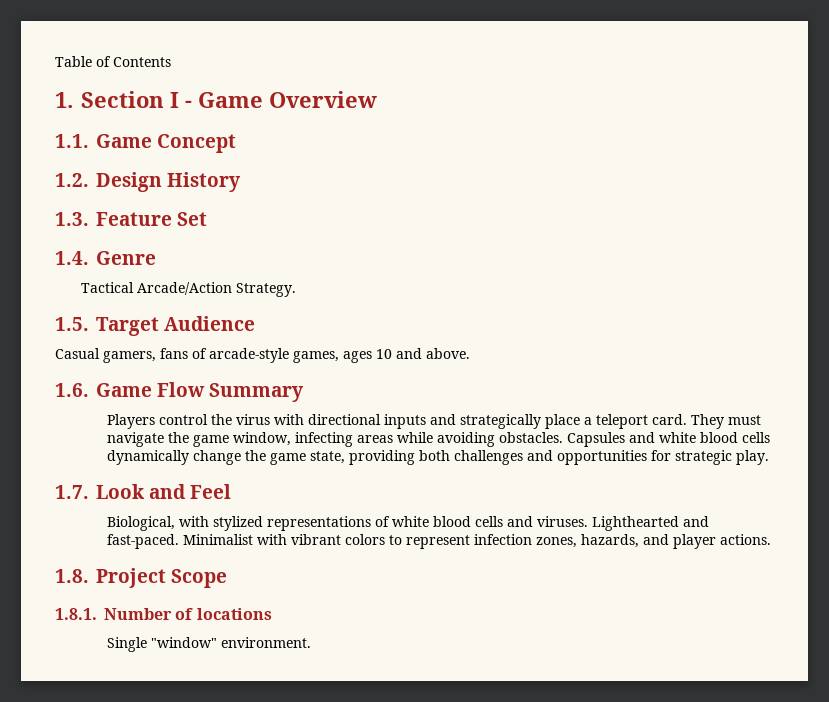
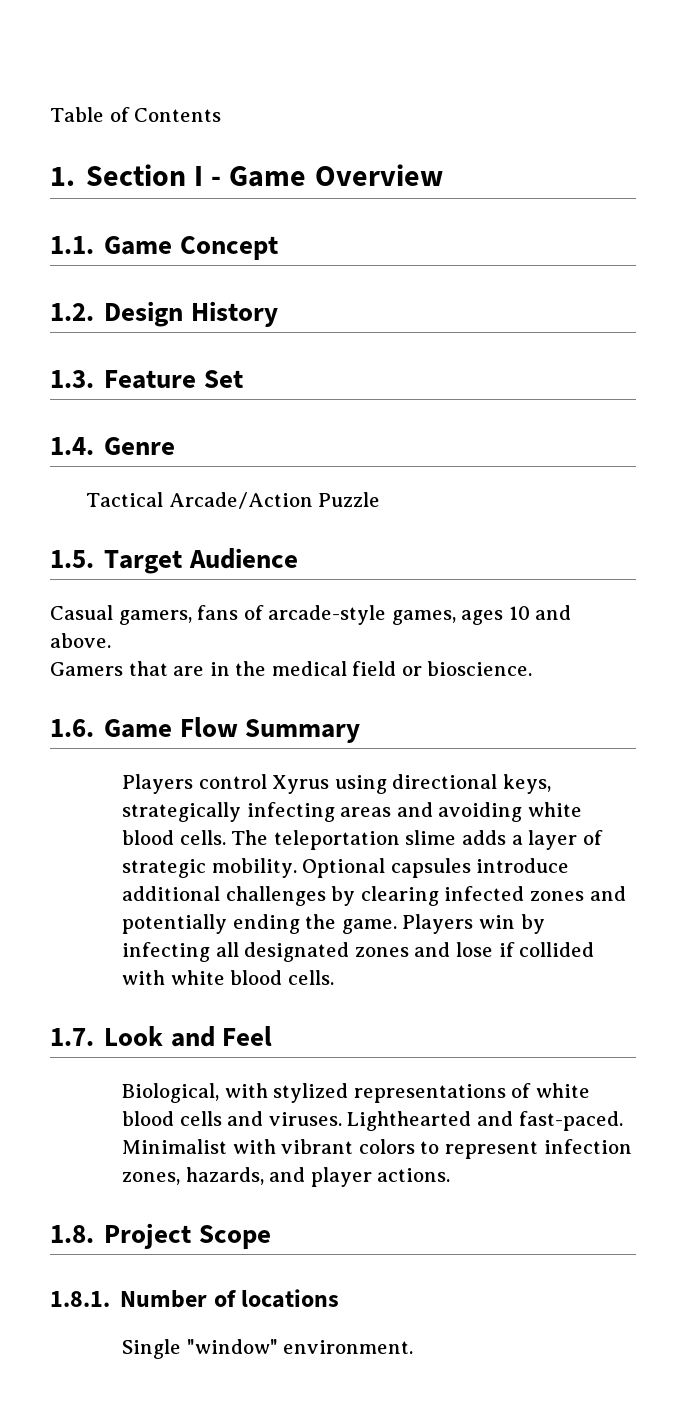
[236,283,297,297] Strategy. -> [318,492,381,507] Puzzle
(470, 353) none -> [50,661,533,676] // Gamers that are in the medical field or bioscience.
[211,414,762,429] [107,432,771,447] [107,450,770,465] the virus with directional inputs and strategically place a teleport card. They must navigate the game window, infecting areas while avoiding obstacles. Capsules and white blood cells dynamically change the game state, providing both challenges and opportunities for strategic play. -> [272,774,552,794] [122,802,583,822] [122,830,603,850] [122,858,570,878] [122,886,626,906] [122,914,545,934] [122,942,595,962] [122,970,334,985] Xyrus using directional keys, strategically infecting areas and avoiding white blood cells. The teleportation slime adds a layer of strategic mobility. Optional capsules introduce additional challenges by clearing infected zones and potentially ending the game. Players win by infecting all designated zones and lose if collided with white blood cells.

